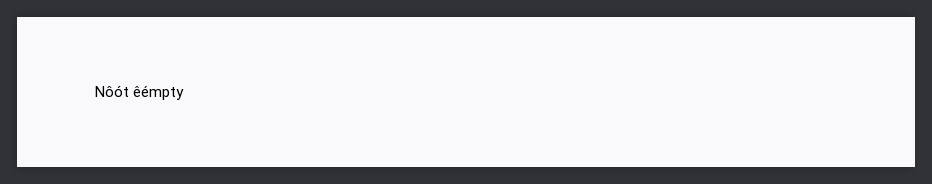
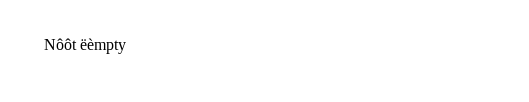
[95,85,185,100] Nôót êémpty -> [44,38,127,54] Nôôt ëèmpty

